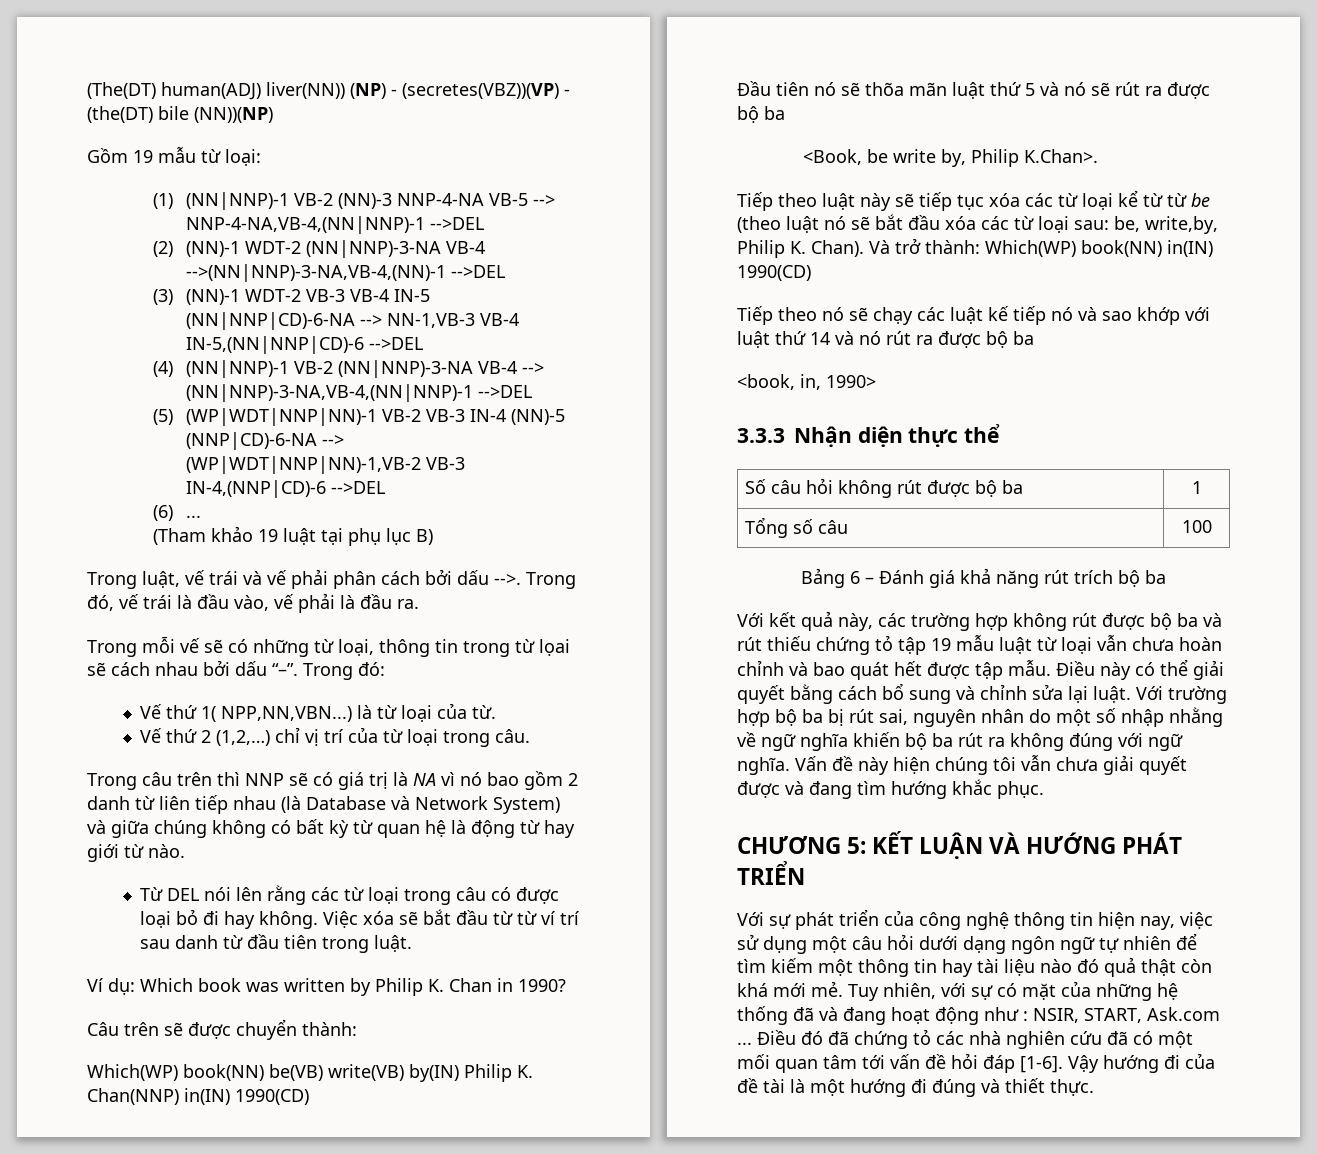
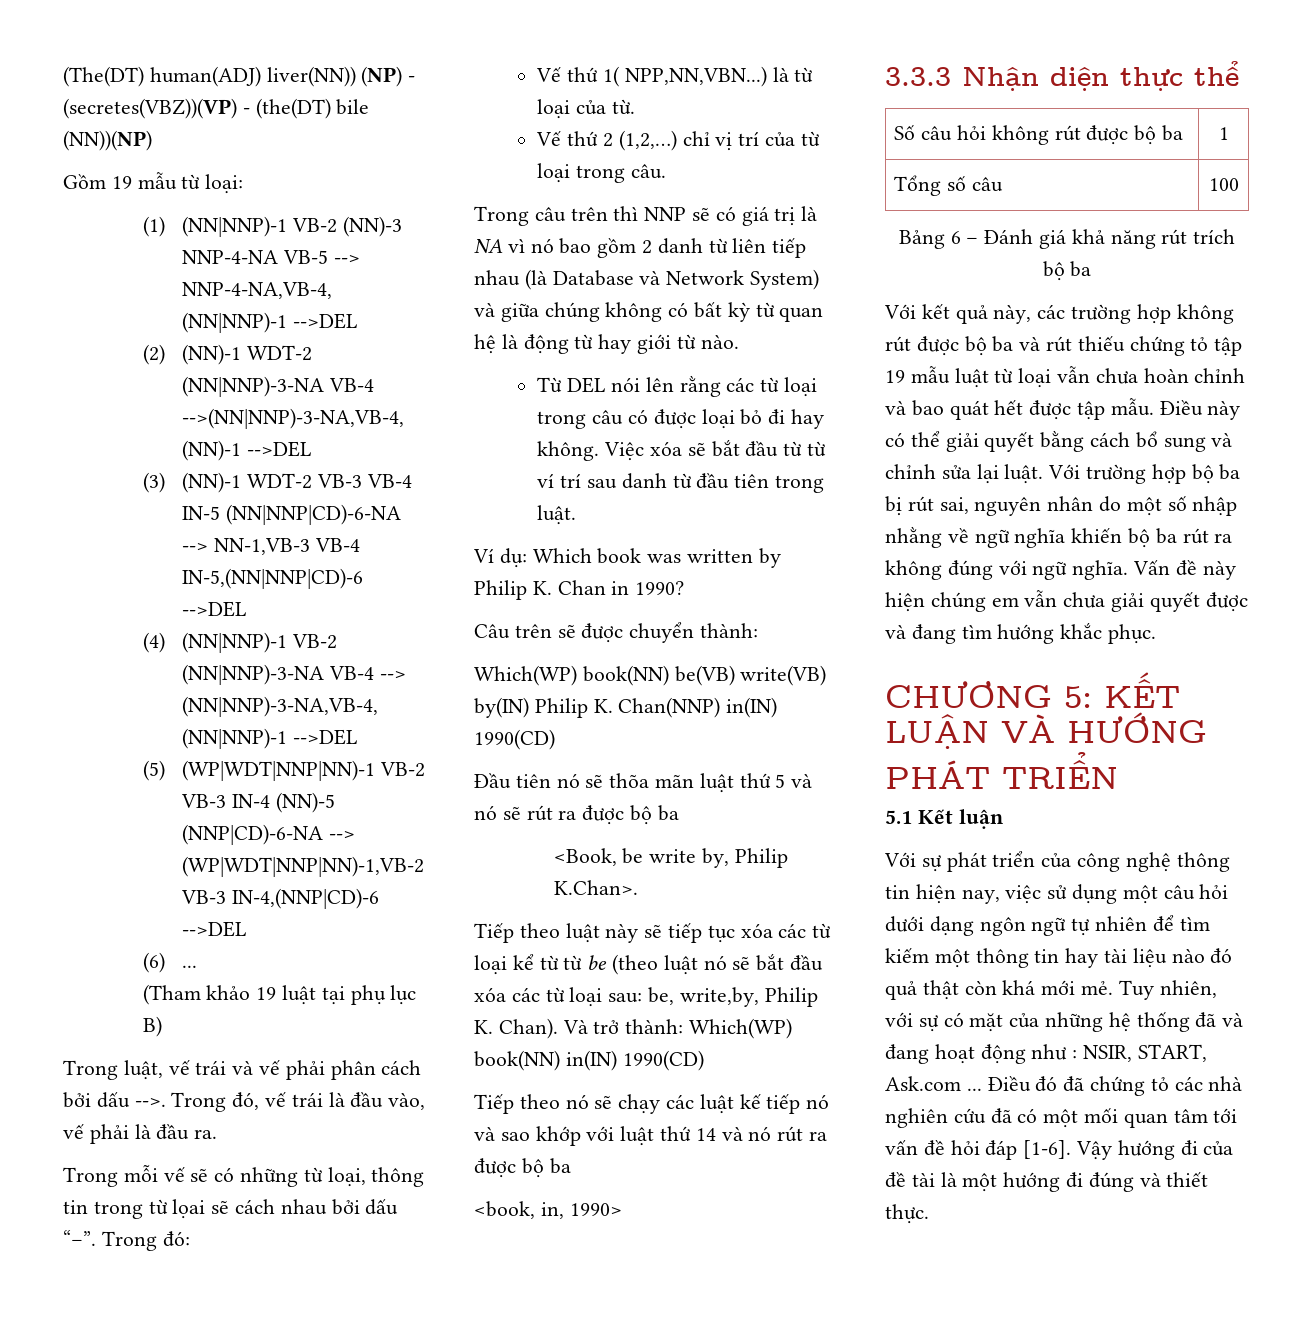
[993,757,1016,771] tôi -> [991,597,1019,607] em
(805, 873) none -> [885,809,1004,829] // 5.1 Kết luận

